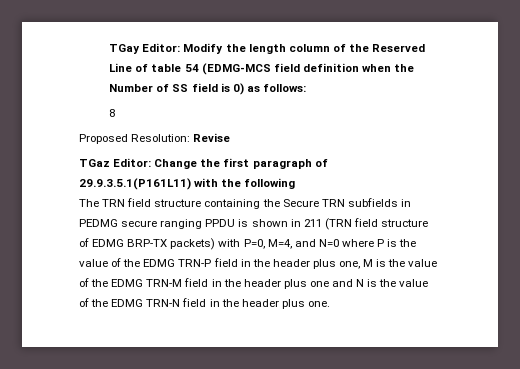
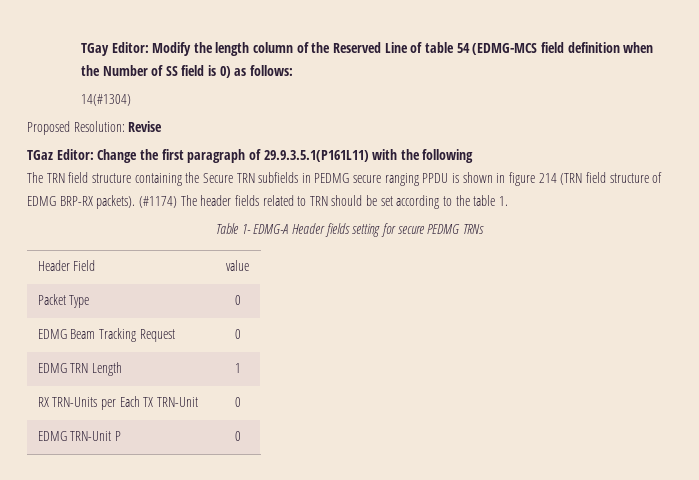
[109,109,116,117] 8 -> [80,94,131,106] 14(#1304)
[303,219,322,227] 211 -> [508,172,557,186] figure 214
[127,238,417,250] [79,258,438,269] [79,278,429,289] [79,298,330,309] BRP-TX packets) with P=0, M=4, and N=0 where P is the value of the EDMG TRN-P field in the header plus one, M is the value of the EDMG TRN-M field in the header plus one and N is the value of the EDMG TRN-N field in the header plus one. -> [59,195,508,209] [216,223,484,237] [37,260,96,271] [226,260,249,271] [37,294,90,308] [234,295,241,305] [37,328,175,342] [234,329,241,339] [37,362,122,376] [234,363,241,373] [37,396,198,410] [234,397,241,407] [37,431,121,441] [234,431,241,441] BRP-RX packets). (#1174) The header fields related to TRN should be set according to the table 1. // Table 1- EDMG-A Header fields setting for secure PEDMG TRNs // Header Field | value // Packet Type | 0 // EDMG Beam Tracking Request | 0 // EDMG TRN Length | 1 // RX TRN-Units per Each TX TRN-Unit | 0 // EDMG TRN-Unit P | 0

